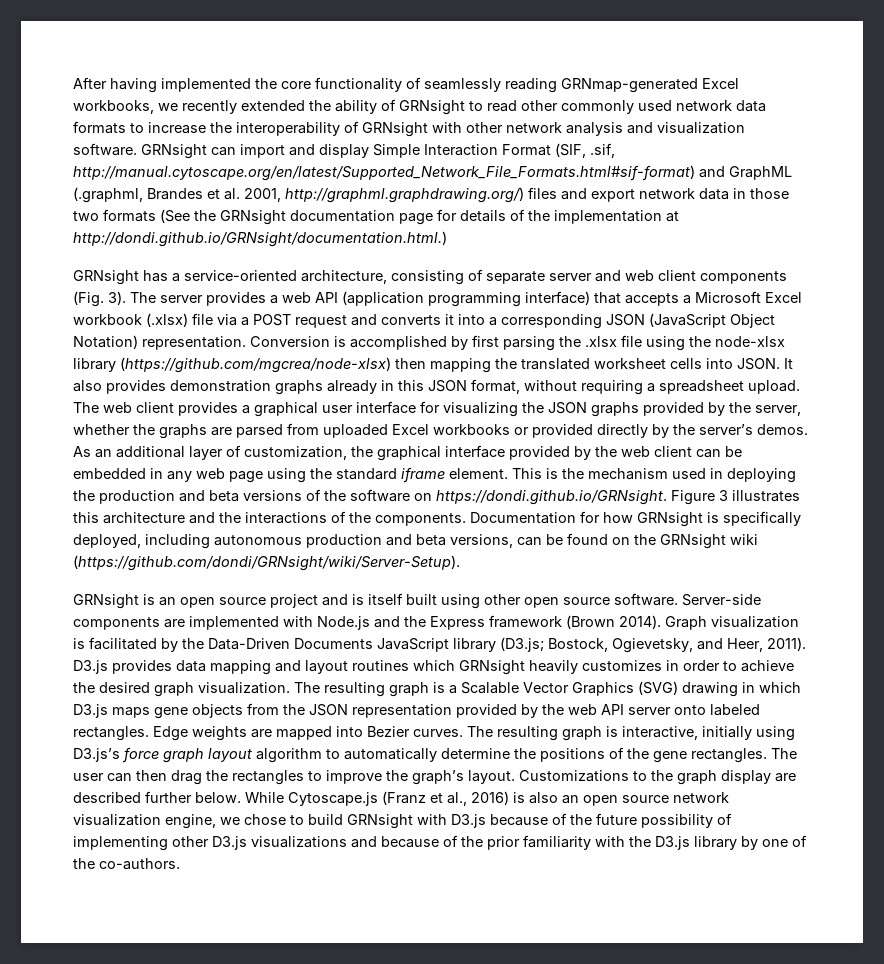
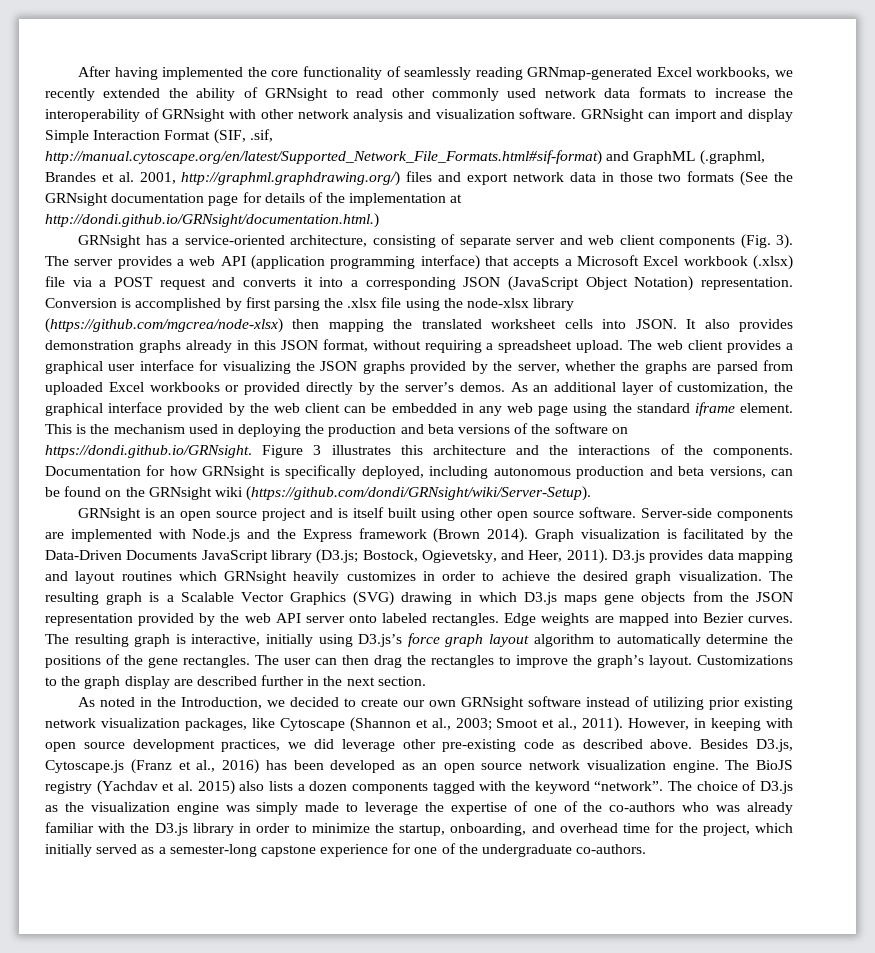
[195,792,284,803] below. While -> [307,676,426,686] [78,696,793,710] [45,717,793,732] [45,739,794,752] in the next section. // As noted in the Introduction, we decided to create our own GRNsight software instead of utilizing prior existing network visualization packages, like Cytoscape (Shannon et al., 2003; Smoot et al., 2011). However, in keeping with open source development practices, we did leverage other pre-existing code as described above. Besides D3.js,
[513,792,558,804] is also -> [265,760,415,773] has been developed as
[165,813,732,829] [73,835,807,851] [73,858,95,869] engine, we chose to build GRNsight with D3.js because of the future possibility of implementing other D3.js visualizations and because of the prior familiarity with the D3.js library by one of the -> [672,760,793,773] [45,780,793,795] [45,801,794,815] [45,822,793,836] [45,843,573,857] engine. The BioJS registry (Yachdav et al. 2015) also lists a dozen components tagged with the keyword “network”. The choice of D3.js as the visualization engine was simply made to leverage the expertise of one of the co-authors who was already familiar with the D3.js library in order to minimize the startup, onboarding, and overhead time for the project, which initially served as a semester-long capstone experience for one of the undergraduate

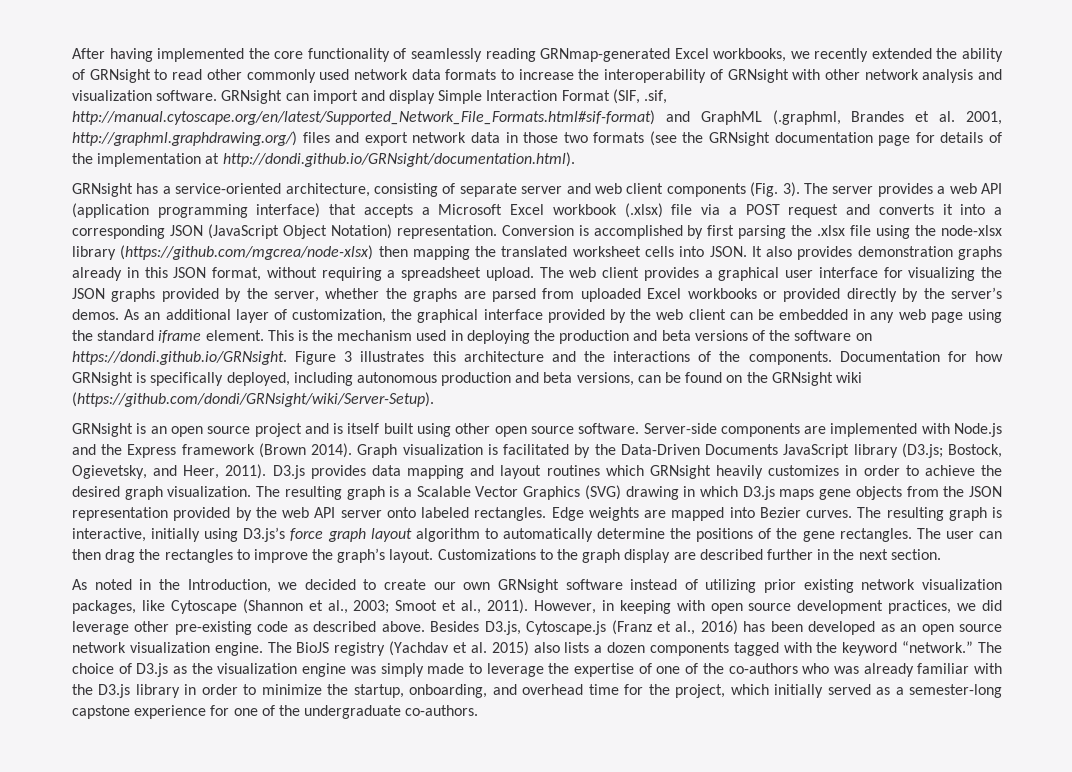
[740,171,769,186] (See -> [649,131,677,146] (see
[45,213,379,228] http://dondi.github.io/GRNsight/documentation.html.) -> [222,152,575,167] http://dondi.github.io/GRNsight/documentation.html).
[594,781,664,791] “network”. -> [902,641,974,653] “network.”

